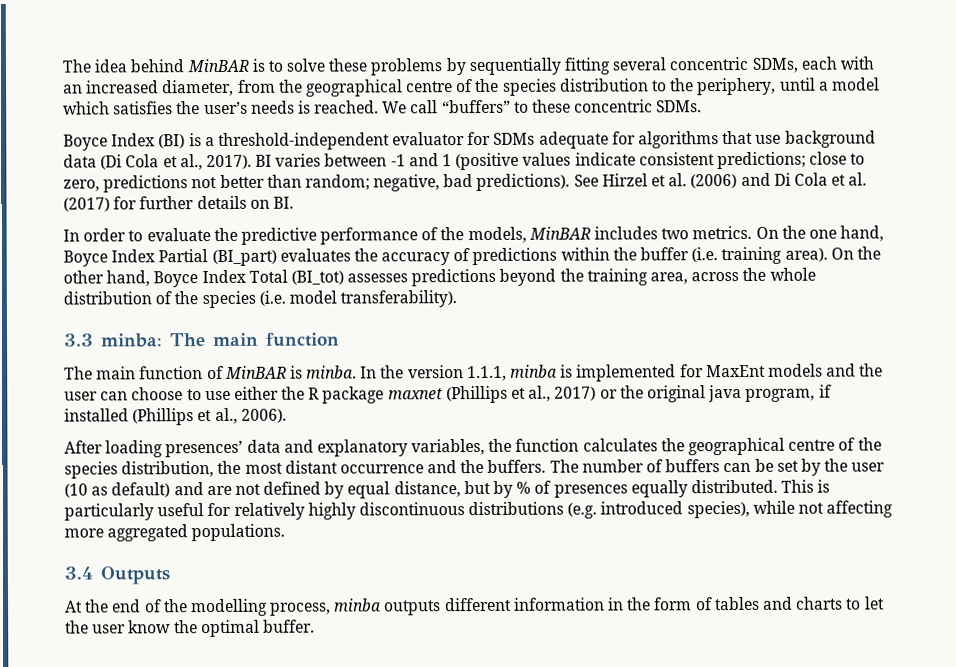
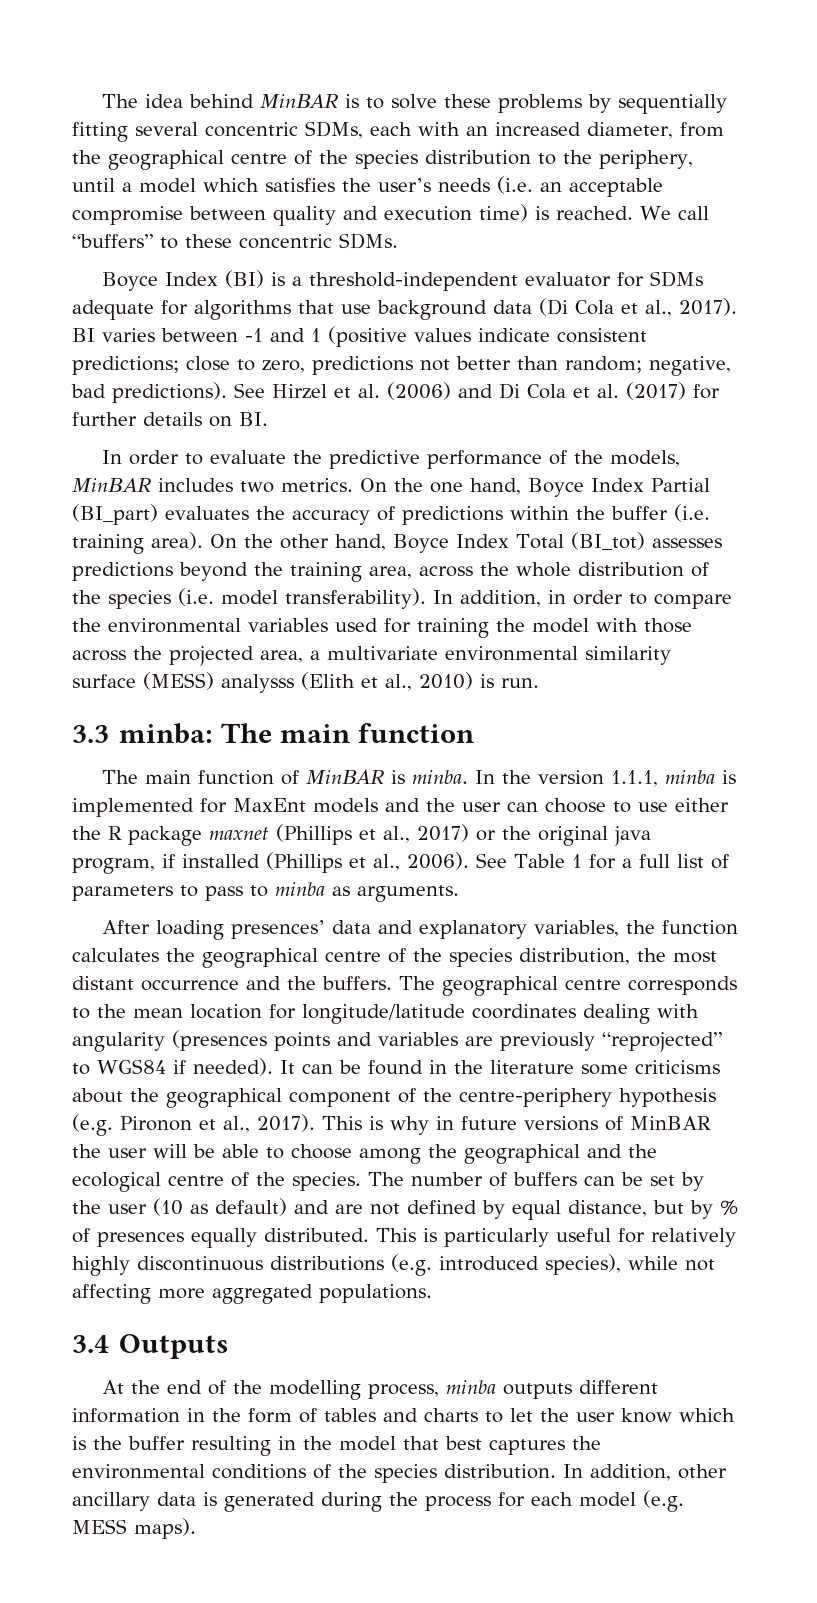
(295, 107) none -> [497,176,663,197] [72,204,528,226] (i.e. an acceptable compromise between quality and execution time)
(458, 299) none -> [433,590,732,609] [72,618,692,638] [72,646,671,666] [72,672,539,693] In addition, in order to compare the environmental variables used for training the model with those across the projected area, a multivariate environmental similarity surface (MESS) analysss (Elith et al., 2010) is run.
(287, 415) none -> [476,853,729,869] [72,882,459,902] See Table 1 for a full list of parameters to pass to minba as arguments.
(579, 466) none -> [442,976,737,996] [72,1004,699,1024] [72,1030,722,1052] [72,1058,720,1076] [72,1088,716,1108] [72,1114,711,1136] [72,1144,657,1164] [72,1172,404,1192] geographical centre corresponds to the mean location for longitude/latitude coordinates dealing with angularity (presences points and variables are previously “reprojected” to WGS84 if needed). It can be found in the literature some criticisms about the geographical component of the centre-periphery hypothesis (e.g. Pironon et al., 2017). This is why in future versions of MinBAR the user will be able to choose among the geographical and the ecological centre of the species. The
[173,619,315,638] the optimal buffer. -> [679,1408,735,1422] [72,1436,601,1456] [72,1464,727,1483] [72,1490,684,1512] [72,1518,196,1539] which is the buffer resulting in the model that best captures the environmental conditions of the species distribution. In addition, other ancillary data is generated during the process for each model (e.g. MESS maps).

